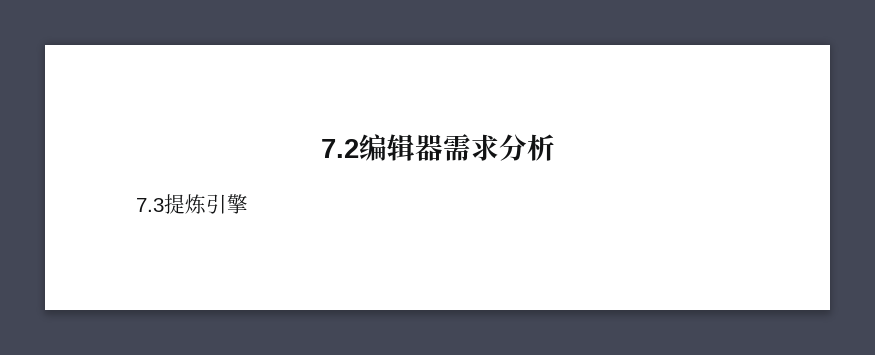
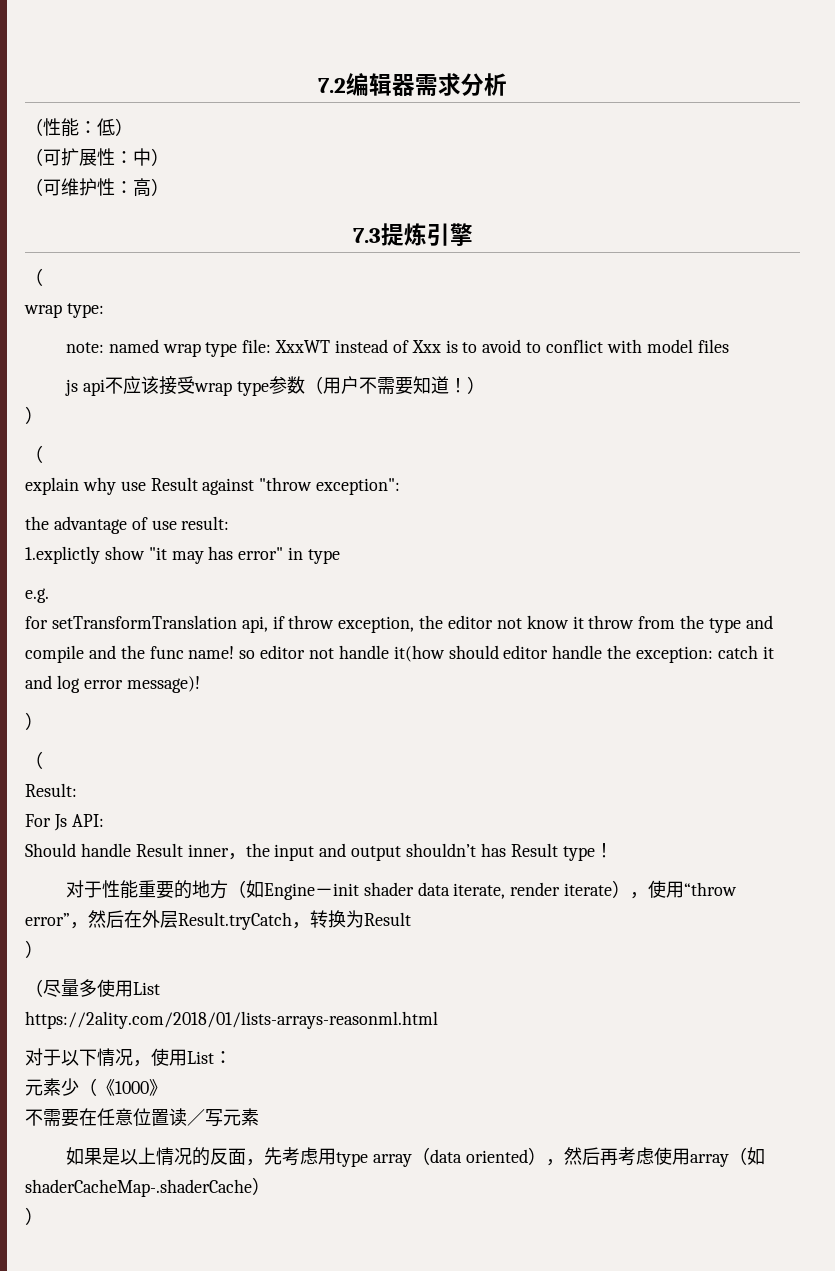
[136,194,248,214] 7.3提炼引擎 -> [25,118,133,137] [25,148,169,166] [25,178,169,197] [352,223,473,246] [25,268,43,286] [24,303,104,318] [65,339,729,357] [64,376,485,396] [25,406,43,424] [25,445,43,463] [25,477,401,495] [25,516,230,534] [25,546,341,564] [25,588,49,603] [25,615,773,633] [25,645,774,663] [25,675,200,693] [25,712,43,730] [25,751,43,769] [25,783,77,797] [25,814,104,831] [25,843,613,861] [65,880,738,900] [25,910,411,930] [25,940,43,958] [25,979,160,997] [25,1011,438,1029] [25,1048,232,1067] [25,1078,167,1096] [25,1108,259,1127] [65,1147,765,1167] [25,1177,270,1197] [25,1207,43,1225] （性能：低） // （可扩展性：中） // （可维护性：高） // 7.3提炼引擎 // （ // wrap type: // note: named wrap type file: XxxWT instead of Xxx is to avoid to conflict with model files // js api不应该接受wrap type参数（用户不需要知道！） // ） // （ // explain why use Result against "throw exception": // the advantage of use result: // 1.explictly show "it may has error" in type // e.g. // for setTransformTranslation api, if throw exception, the editor not know it throw from the type and compile and the func name! so editor not handle it(how should editor handle the exception: catch it and log error message)! // ） // （ // Result: // For Js API: // Should handle Result inner，the input and output shouldn’t has Result type！ // 对于性能重要的地方（如Engine－init shader data iterate, render iterate），使用“throw error”，然后在外层Result.tryCatch，转换为Result // ） // （尽量多使用List // https://2ality.com/2018/01/lists-arrays-reasonml.html // 对于以下情况，使用List： // 元素少（《1000》 // 不需要在任意位置读／写元素 // 如果是以上情况的反面，先考虑用type array（data oriented），然后再考虑使用array（如shaderCacheMap-.shaderCache） // ）

